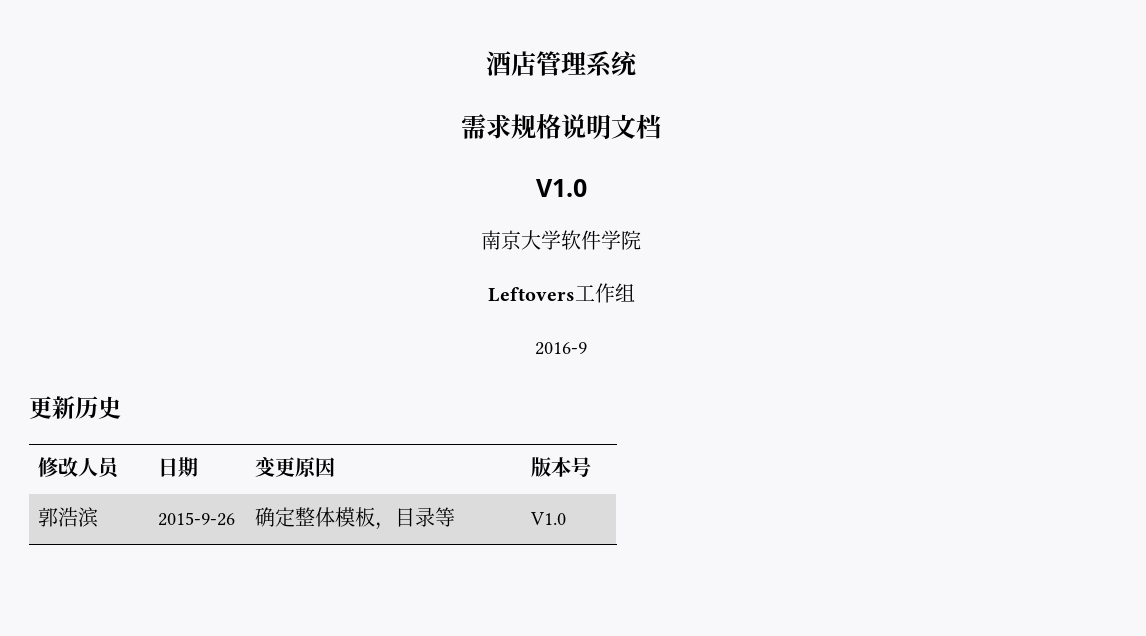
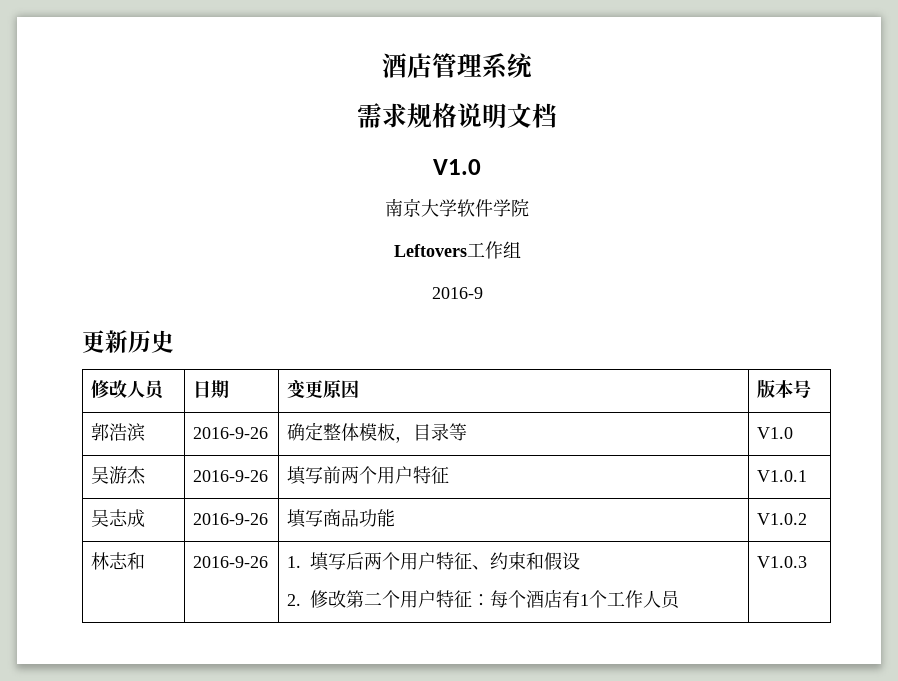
[158,512,236,526] 2015-9-26 -> [192,427,268,439] 2016-9-26
(567, 518) none -> [90,466,146,485] [192,470,268,482] [286,466,449,485] [756,470,807,482] [90,509,145,527] [192,513,268,525] [286,509,395,528] [756,513,807,525] [90,552,145,570] [192,556,268,568] [286,552,580,571] [286,589,681,609] [756,556,807,568] // 吴游杰 | 2016-9-26 | 填写前两个用户特征 | V1.0.1 // 吴志成 | 2016-9-26 | 填写商品功能 | V1.0.2 // 林志和 | 2016-9-26 | 1.填写后两个用户特征、约束和假设 // 2.修改第二个用户特征：每个酒店有1个工作人员 | V1.0.3

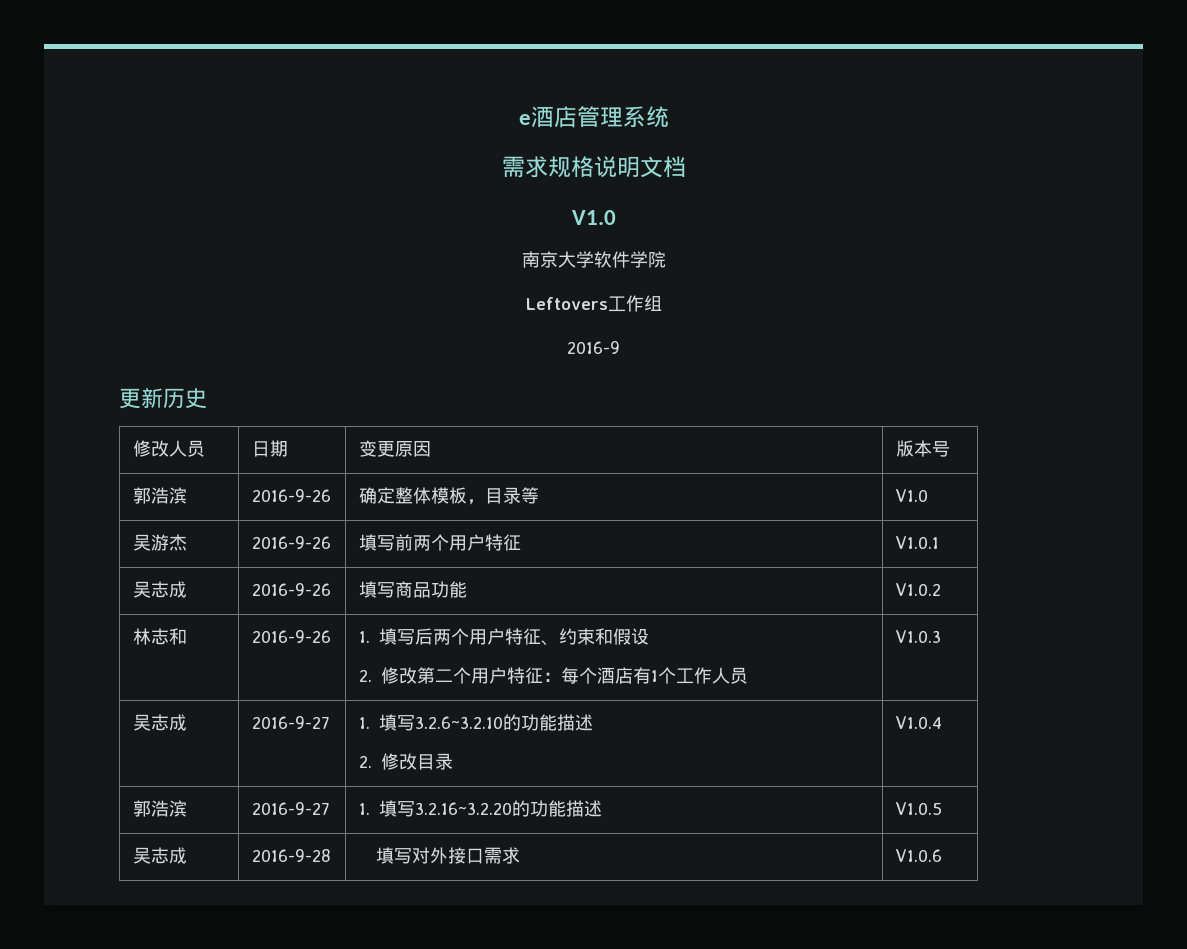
(382, 65) none -> [518,114,531,125] e
(807, 562) none -> [132,714,187,731] [251,716,330,729] [358,714,593,731] [358,753,453,770] [895,716,942,729] [132,800,187,817] [251,802,330,815] [358,800,602,817] [895,802,942,815] [132,847,187,864] [251,849,331,862] [375,847,520,864] [895,849,942,862] // 吴志成 | 2016-9-27 | 1.填写3.2.6~3.2.10的功能描述 // 2.修改目录 | V1.0.4 // 郭浩滨 | 2016-9-27 | 1.填写3.2.16~3.2.20的功能描述 | V1.0.5 // 吴志成 | 2016-9-28 | 填写对外接口需求 | V1.0.6

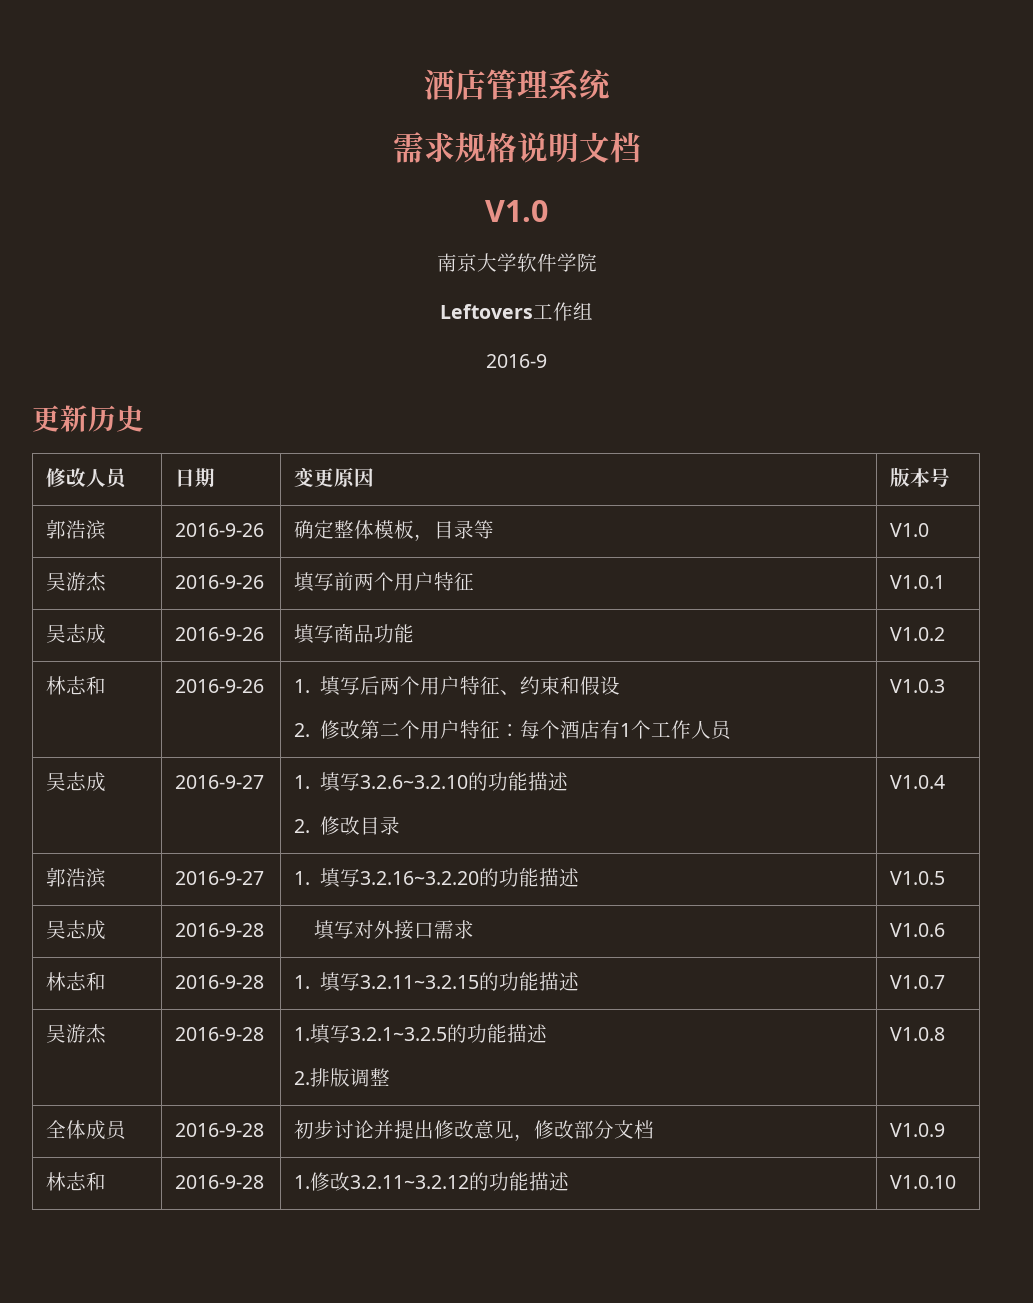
[518,114,531,125] e -> (423, 84) none
(942, 855) none -> [46,972,107,991] [175,975,265,989] [294,972,579,992] [890,975,946,989] [46,1024,107,1044] [175,1027,265,1041] [294,1024,548,1044] [294,1068,391,1087] [890,1027,946,1041] [46,1120,128,1140] [175,1123,265,1137] [294,1120,655,1141] [890,1123,946,1137] [46,1172,107,1191] [175,1175,265,1189] [294,1172,570,1191] [890,1175,957,1189] // 林志和 | 2016-9-28 | 1.填写3.2.11~3.2.15的功能描述 | V1.0.7 // 吴游杰 | 2016-9-28 | 1.填写3.2.1~3.2.5的功能描述 // 2.排版调整 | V1.0.8 // 全体成员 | 2016-9-28 | 初步讨论并提出修改意见，修改部分文档 | V1.0.9 // 林志和 | 2016-9-28 | 1.修改3.2.11~3.2.12的功能描述 | V1.0.10

